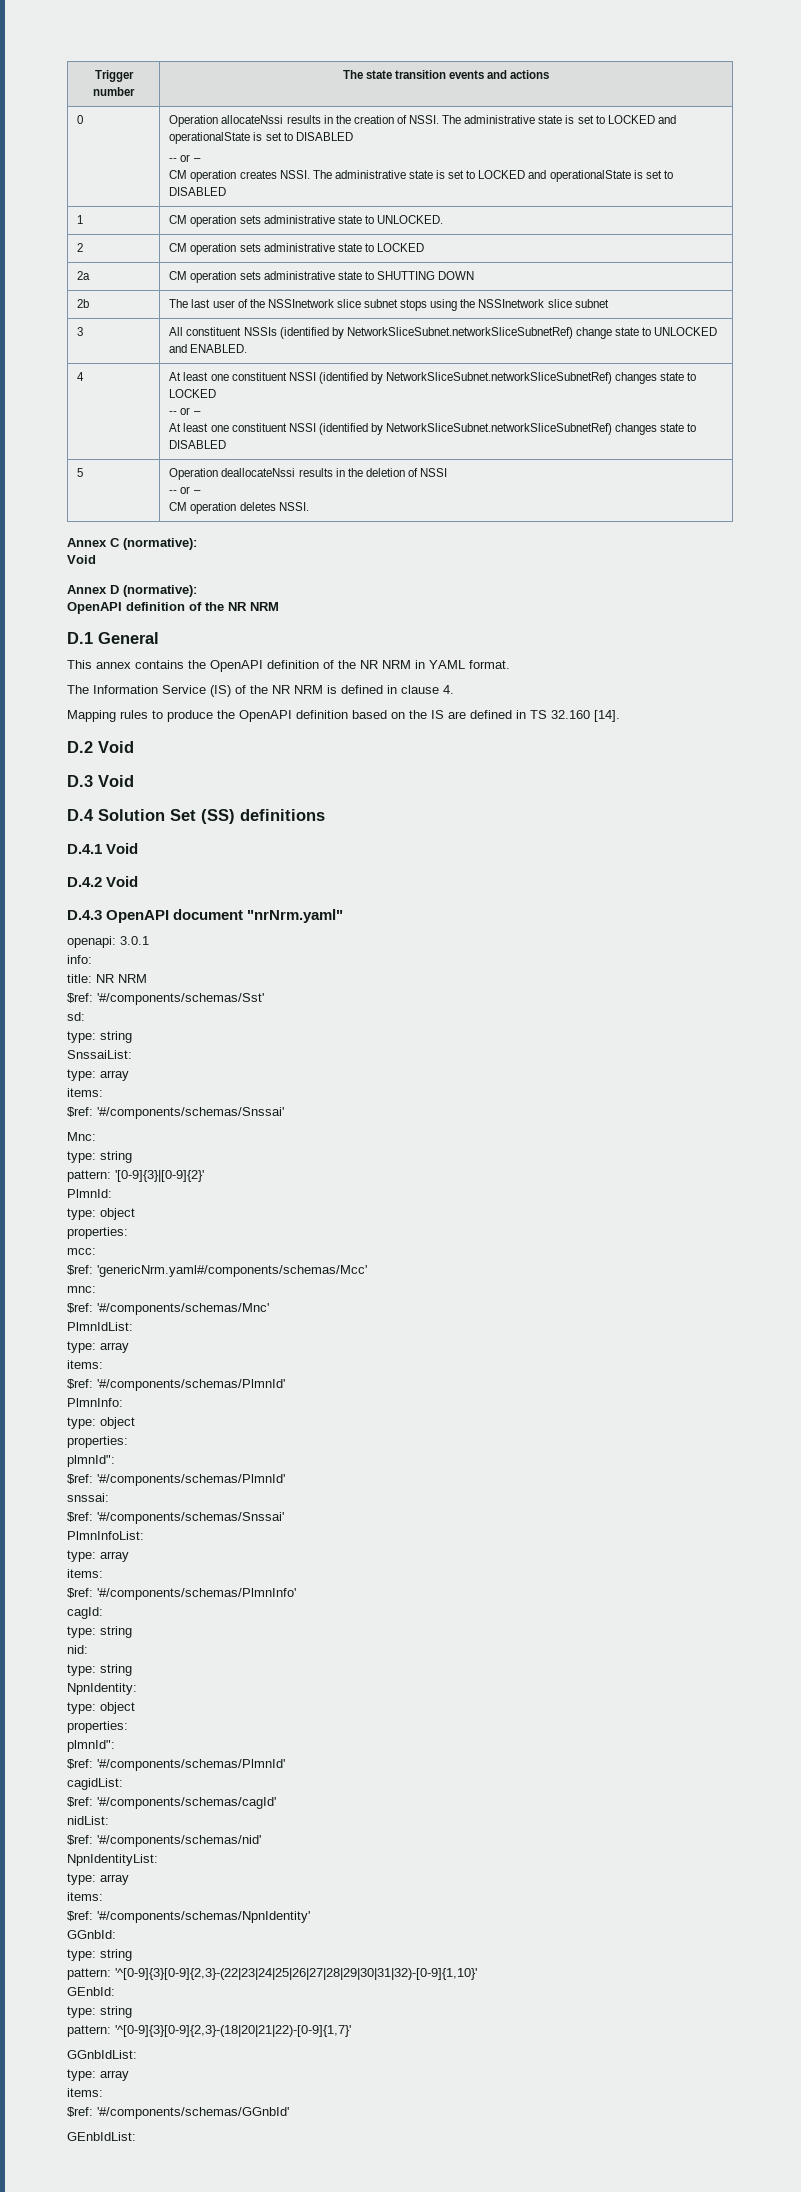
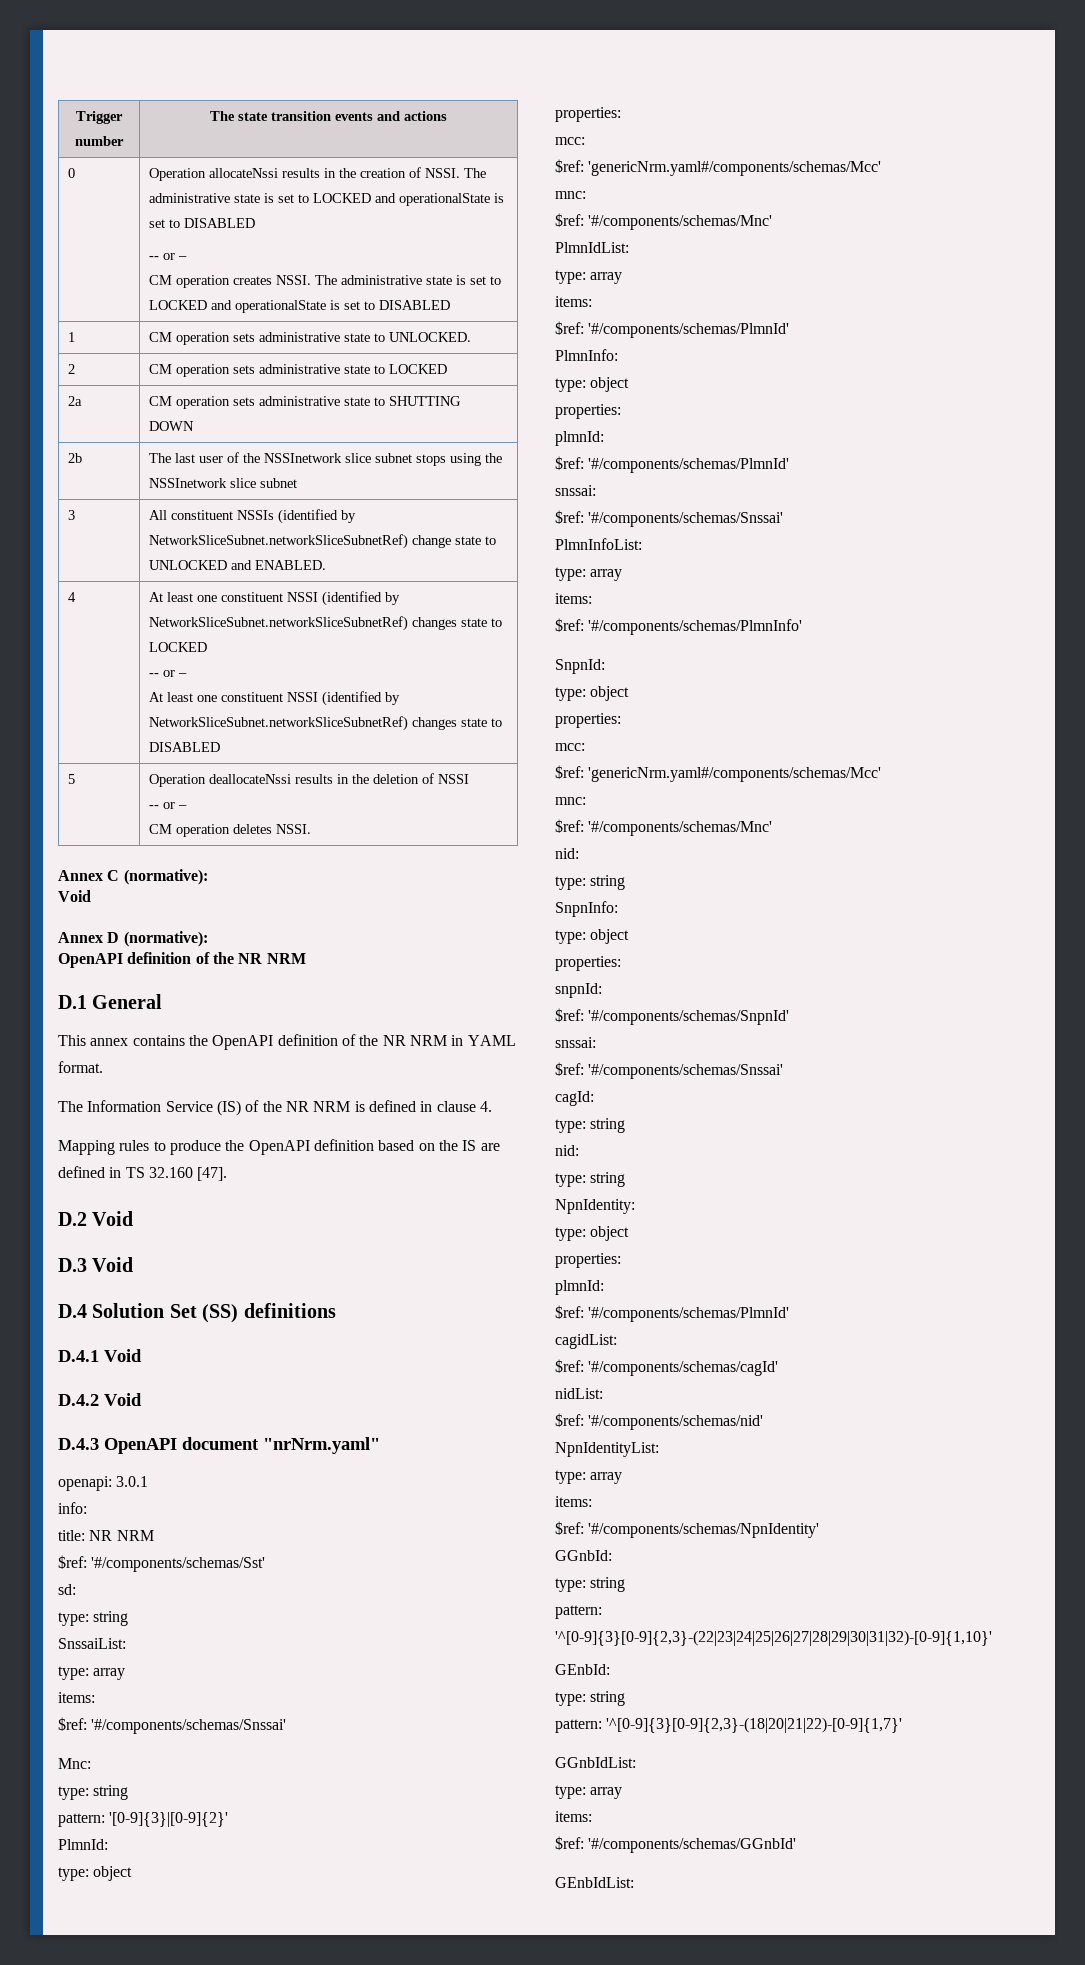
[594,710,620,722] [14]. -> [197,1167,228,1181] [47].
[67,1455,115,1467] plmnId": -> [555,431,604,446] plmnId:
(296, 1594) none -> [555,659,605,674] [555,686,630,701] [555,713,621,728] [555,743,585,751] [555,765,882,782] [555,797,586,805] [555,819,773,836] [555,848,579,859] [555,875,626,890] [555,901,618,917] [555,929,630,944] [555,956,621,971] [555,983,602,998] [555,1008,790,1025] [555,1037,596,1048] [555,1062,784,1079] // SnpnId: // type: object // properties: // mcc: // $ref: 'genericNrm.yaml#/components/schemas/Mcc' // mnc: // $ref: '#/components/schemas/Mnc' // nid: // type: string // SnpnInfo: // type: object // properties: // snpnId: // $ref: '#/components/schemas/SnpnId' // snssai: // $ref: '#/components/schemas/Snssai'
[67,1740,115,1752] plmnId": -> [555,1280,604,1295] plmnId:

